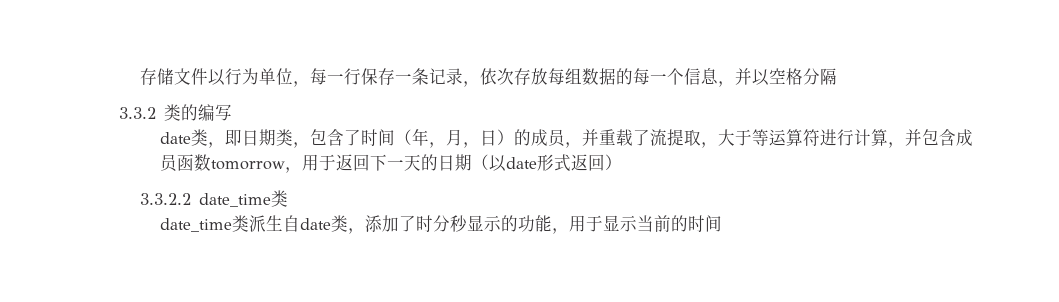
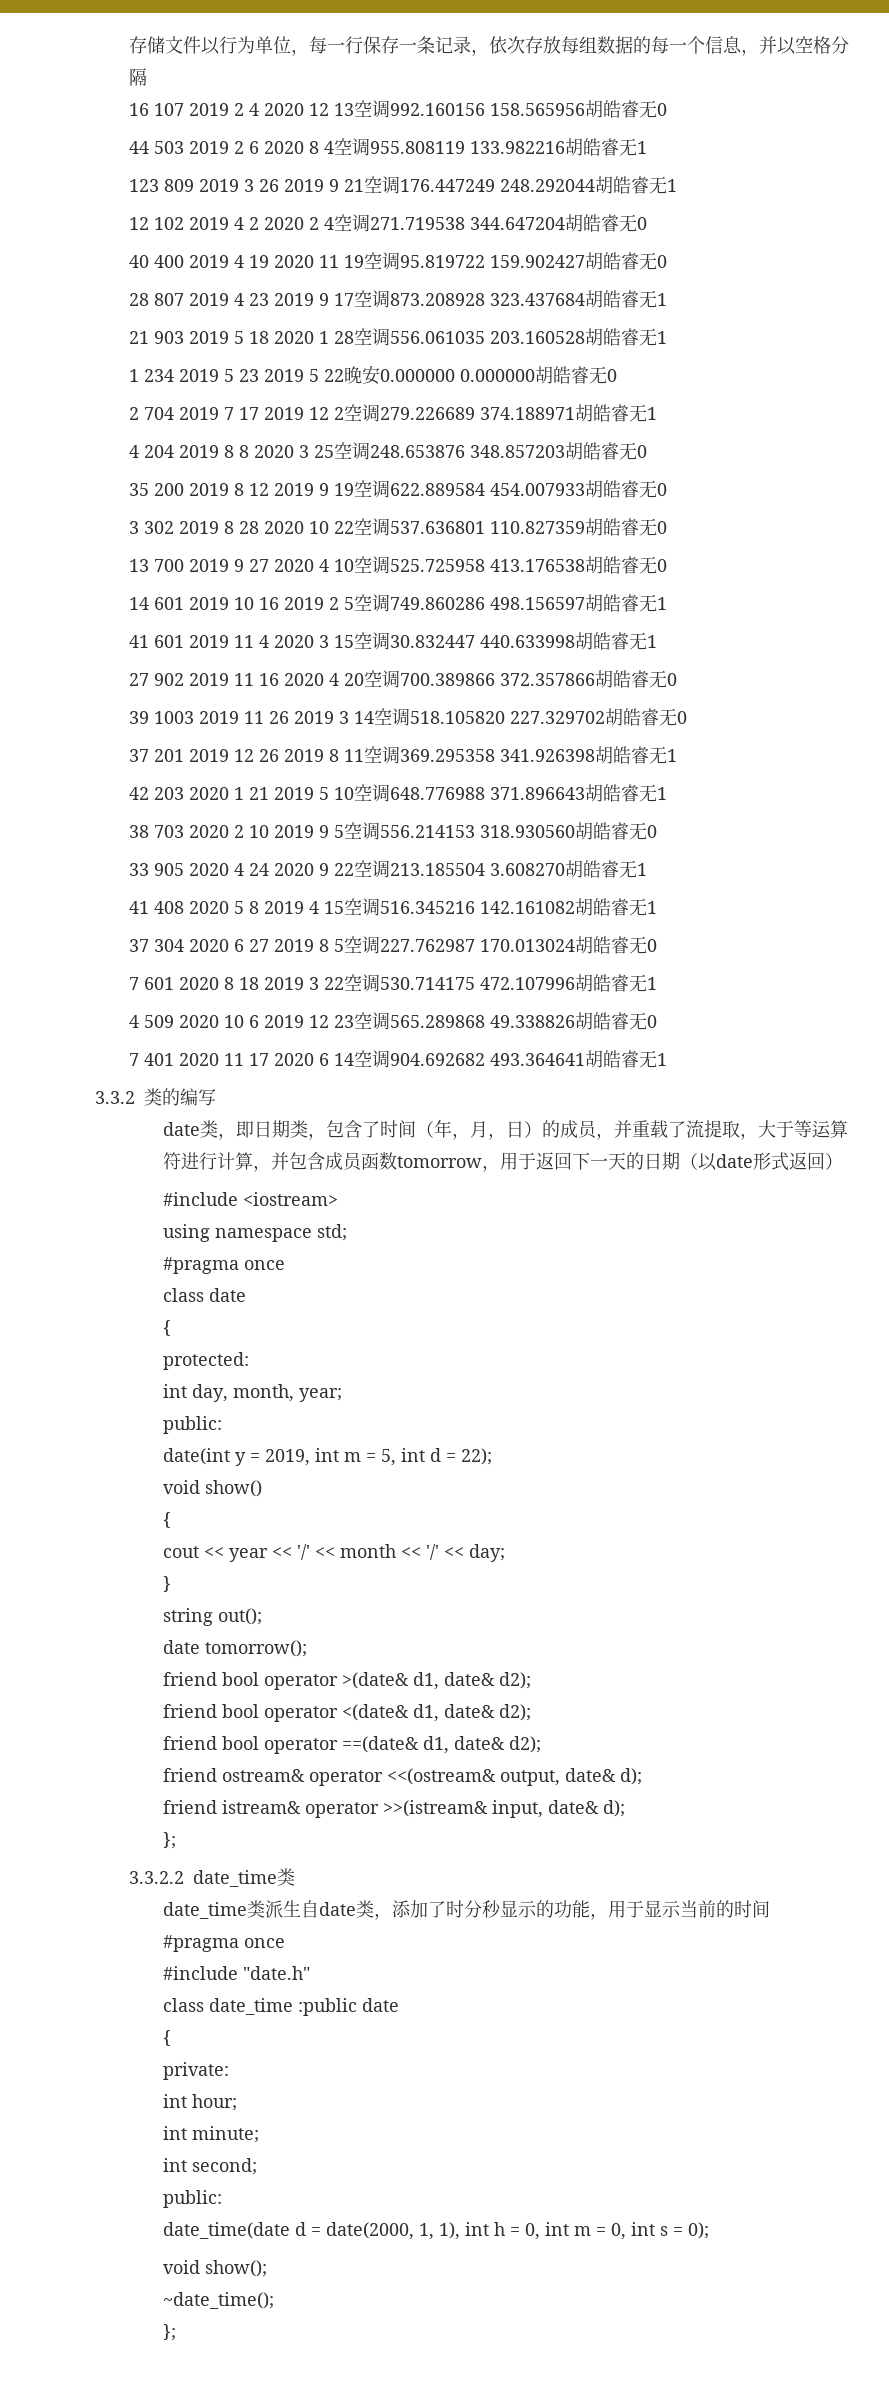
(837, 76) none -> [128,100,667,118] [128,138,647,156] [128,176,677,194] [128,214,647,232] [128,252,667,270] [128,290,667,308] [128,328,667,346] [128,365,617,385] [128,404,657,422] [128,442,647,460] [128,480,667,498] [128,518,667,536] [128,556,667,574] [128,594,667,612] [128,632,657,650] [128,670,677,688] [128,708,687,726] [128,746,677,764] [128,784,667,802] [128,822,657,840] [128,860,647,878] [128,898,657,916] [128,936,657,954] [128,974,657,992] [128,1012,657,1030] [128,1050,667,1068] // 16 107 2019 2 4 2020 12 13空调992.160156 158.565956胡皓睿无0 // 44 503 2019 2 6 2020 8 4空调955.808119 133.982216胡皓睿无1 // 123 809 2019 3 26 2019 9 21空调176.447249 248.292044胡皓睿无1 // 12 102 2019 4 2 2020 2 4空调271.719538 344.647204胡皓睿无0 // 40 400 2019 4 19 2020 11 19空调95.819722 159.902427胡皓睿无0 // 28 807 2019 4 23 2019 9 17空调873.208928 323.437684胡皓睿无1 // 21 903 2019 5 18 2020 1 28空调556.061035 203.160528胡皓睿无1 // 1 234 2019 5 23 2019 5 22晚安0.000000 0.000000胡皓睿无0 // 2 704 2019 7 17 2019 12 2空调279.226689 374.188971胡皓睿无1 // 4 204 2019 8 8 2020 3 25空调248.653876 348.857203胡皓睿无0 // 35 200 2019 8 12 2019 9 19空调622.889584 454.007933胡皓睿无0 // 3 302 2019 8 28 2020 10 22空调537.636801 110.827359胡皓睿无0 // 13 700 2019 9 27 2020 4 10空调525.725958 413.176538胡皓睿无0 // 14 601 2019 10 16 2019 2 5空调749.860286 498.156597胡皓睿无1 // 41 601 2019 11 4 2020 3 15空调30.832447 440.633998胡皓睿无1 // 27 902 2019 11 16 2020 4 20空调700.389866 372.357866胡皓睿无0 // 39 1003 2019 11 26 2019 3 14空调518.105820 227.329702胡皓睿无0 // 37 201 2019 12 26 2019 8 11空调369.295358 341.926398胡皓睿无1 // 42 203 2020 1 21 2019 5 10空调648.776988 371.896643胡皓睿无1 // 38 703 2020 2 10 2019 9 5空调556.214153 318.930560胡皓睿无0 // 33 905 2020 4 24 2020 9 22空调213.185504 3.608270胡皓睿无1 // 41 408 2020 5 8 2019 4 15空调516.345216 142.161082胡皓睿无1 // 37 304 2020 6 27 2019 8 5空调227.762987 170.013024胡皓睿无0 // 7 601 2020 8 18 2019 3 22空调530.714175 472.107996胡皓睿无1 // 4 509 2020 10 6 2019 12 23空调565.289868 49.338826胡皓睿无0 // 7 401 2020 11 17 2020 6 14空调904.692682 493.364641胡皓睿无1
(623, 162) none -> [162,1192,338,1206] [162,1224,347,1242] [162,1257,285,1274] [162,1288,246,1302] [162,1320,171,1336] [162,1352,249,1370] [162,1384,342,1402] [162,1416,222,1434] [162,1448,492,1466] [162,1480,262,1497] [162,1512,171,1528] [162,1544,505,1562] [162,1576,171,1592] [162,1608,262,1626] [162,1640,307,1657] [162,1672,531,1690] [162,1704,531,1722] [162,1736,541,1754] [162,1768,642,1786] [162,1800,625,1818] [162,1832,176,1849] // #include <iostream> // using namespace std; // #pragma once // class date // { // protected: // int day, month, year; // public: // date(int y = 2019, int m = 5, int d = 22); // void show() // { // cout << year << '/' << month << '/' << day; // } // string out(); // date tomorrow(); // friend bool operator >(date& d1, date& d2); // friend bool operator <(date& d1, date& d2); // friend bool operator ==(date& d1, date& d2); // friend ostream& operator <<(ostream& output, date& d); // friend istream& operator >>(istream& input, date& d); // };
(723, 223) none -> [162,1935,285,1952] [162,1966,310,1980] [162,1998,399,2016] [162,2030,171,2046] [162,2062,229,2080] [162,2094,237,2111] [162,2126,259,2143] [162,2158,257,2175] [162,2190,222,2208] [162,2222,709,2240] [162,2260,267,2277] [162,2292,274,2309] [162,2324,176,2341] // #pragma once // #include "date.h" // class date_time :public date // { // private: // int hour; // int minute; // int second; // public: // date_time(date d = date(2000, 1, 1), int h = 0, int m = 0, int s = 0); // void show(); // ~date_time(); // };

